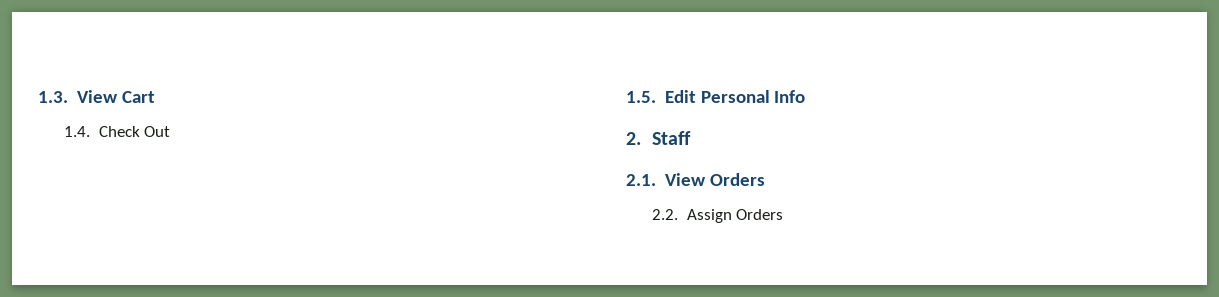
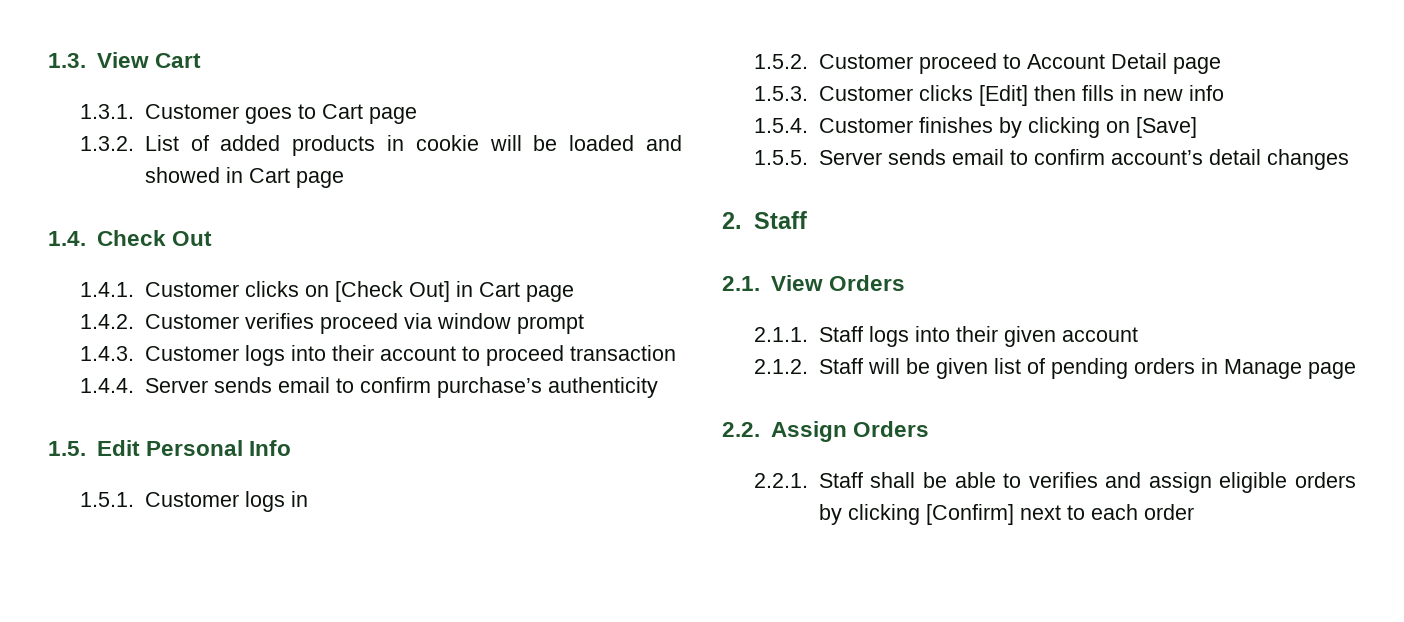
[64,126,171,137] [626,90,806,103] 1.4. Check Out // 1.5. Edit Personal Info -> [80,104,417,124] [80,135,682,156] [144,167,344,188] [48,230,212,246] [80,281,574,302] [80,313,584,334] [80,345,676,366] [80,377,658,398] [48,440,291,456] [80,491,308,512] [754,53,1221,74] [754,85,1224,106] [754,117,1197,138] [754,149,1349,170] 1.3.1. Customer goes to Cart page // 1.3.2. List of added products in cookie will be loaded and showed in Cart page // 1.4. Check Out // 1.4.1. Customer clicks on [Check Out] in Cart page // 1.4.2. Customer verifies proceed via window prompt // 1.4.3. Customer logs into their account to proceed transaction // 1.4.4. Server sends email to confirm purchase’s authenticity // 1.5. Edit Personal Info // 1.5.1. Customer logs in // 1.5.2. Customer proceed to Account Detail page // 1.5.3. Customer clicks [Edit] then fills in new info // 1.5.4. Customer finishes by clicking on [Save] // 1.5.5. Server sends email to confirm account’s detail changes
[652,209,784,223] 2.2. Assign Orders -> [754,326,1138,347] [754,358,1356,379] [722,421,929,442] [754,472,1356,493] [818,504,1194,525] 2.1.1. Staff logs into their given account // 2.1.2. Staff will be given list of pending orders in Manage page // 2.2. Assign Orders // 2.2.1. Staff shall be able to verifies and assign eligible orders by clicking [Confirm] next to each order

